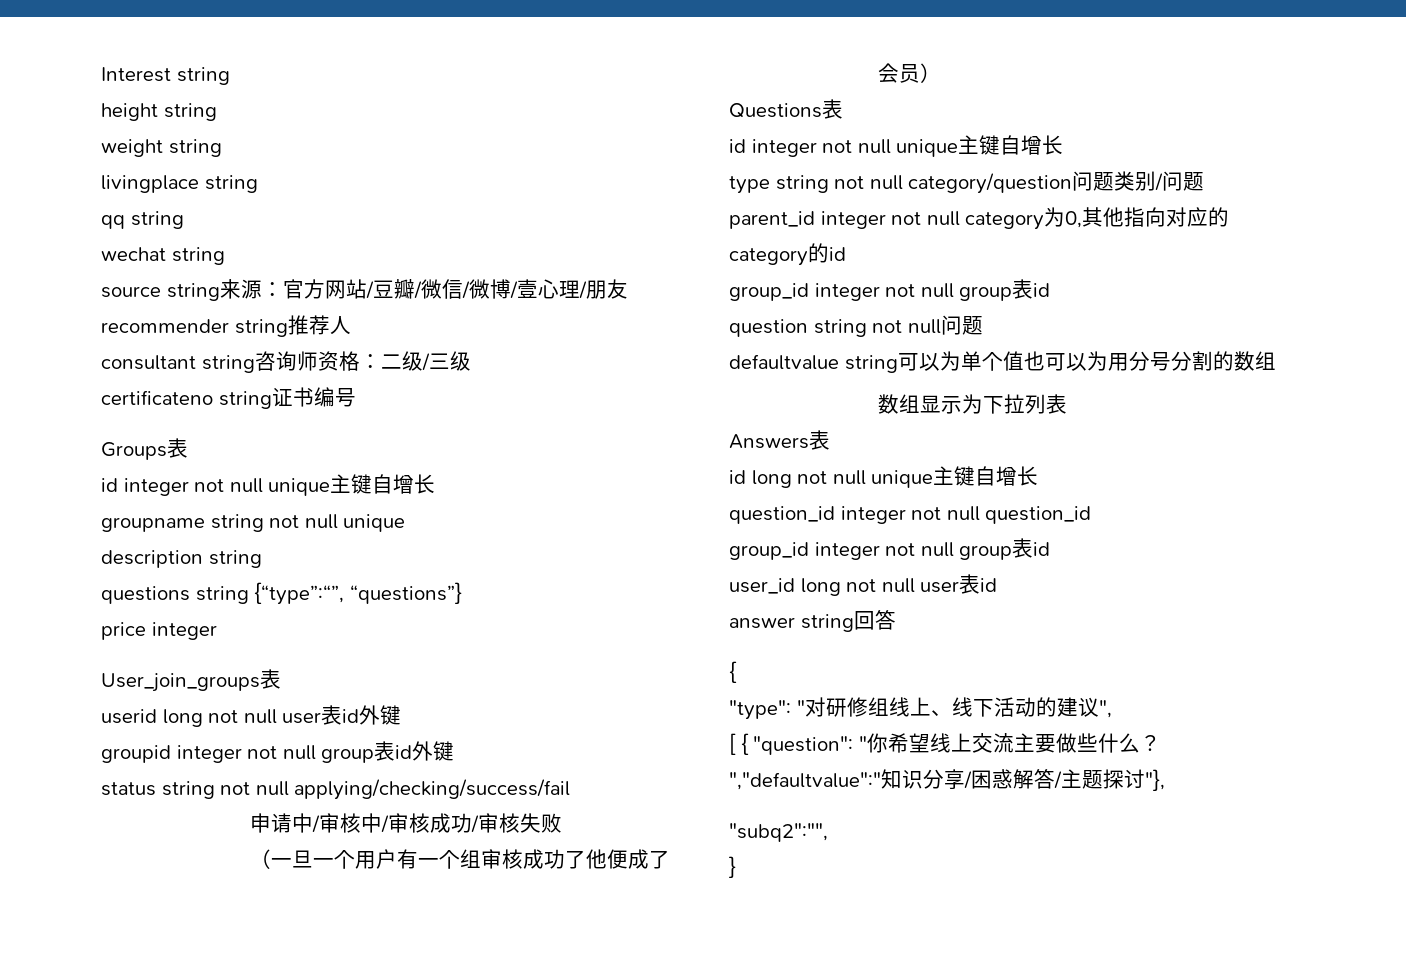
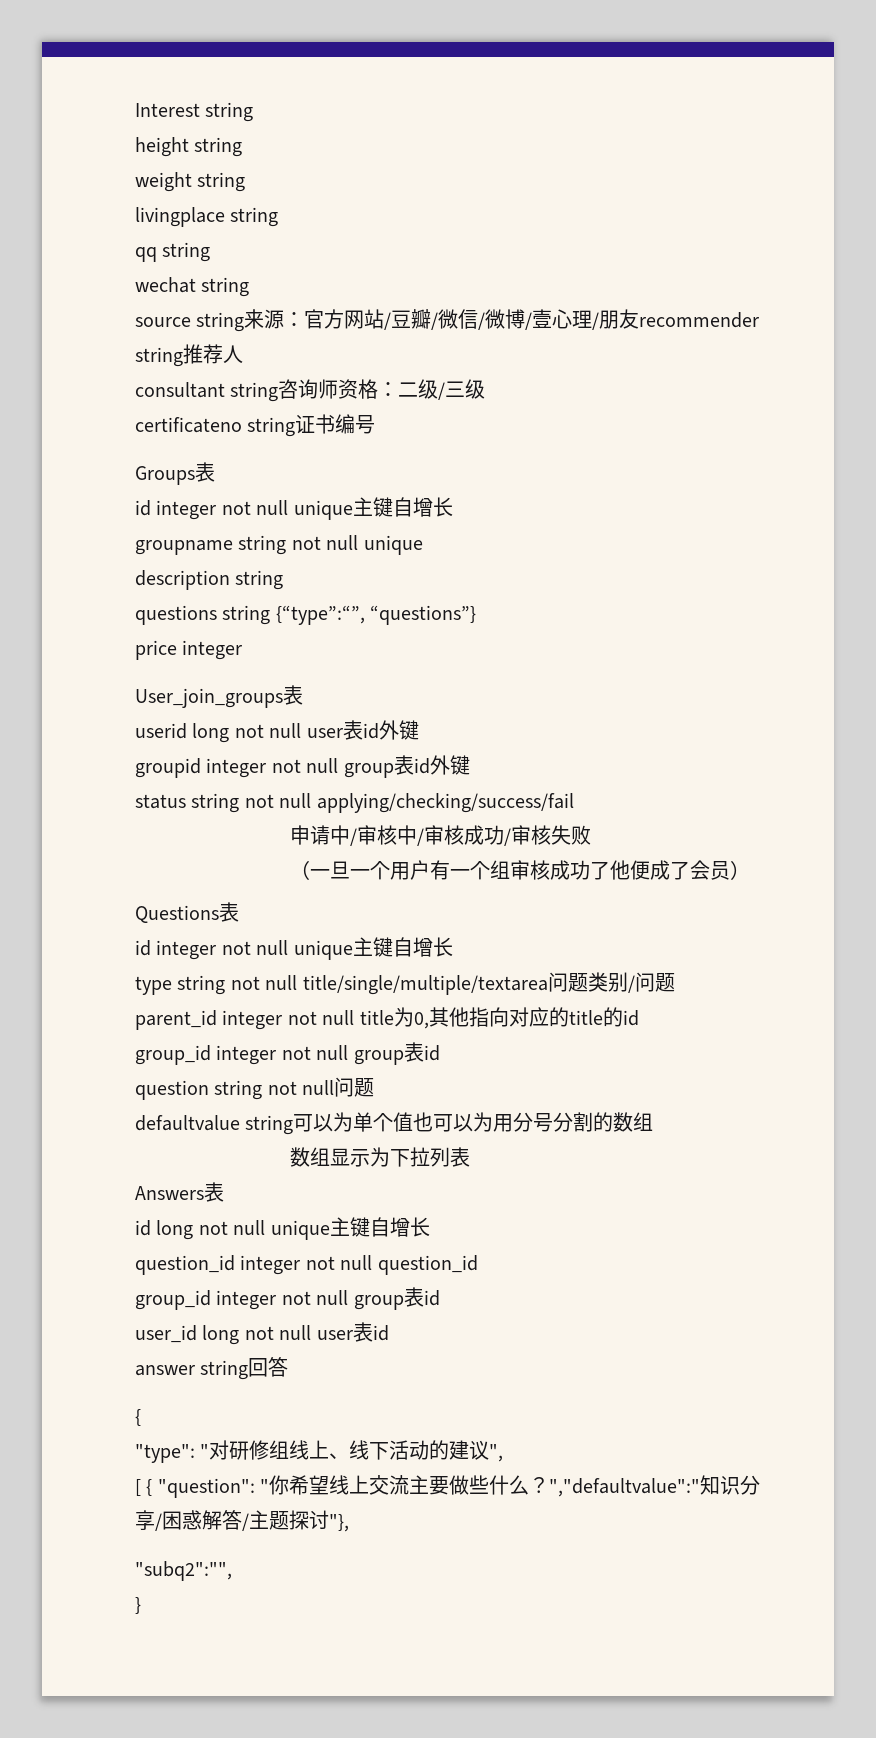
[908,173,1073,194] category/question -> [302,975,548,995] title/single/multiple/textarea
[965,212,1045,230] category -> [359,1010,394,1025] title
[729,248,808,266] category -> [568,1010,603,1025] title

